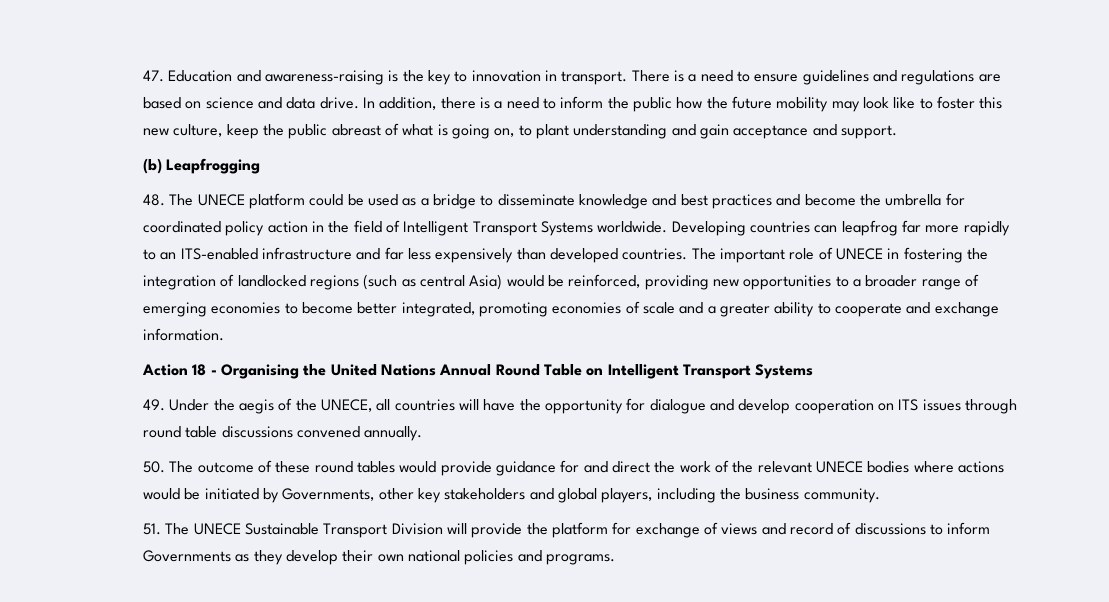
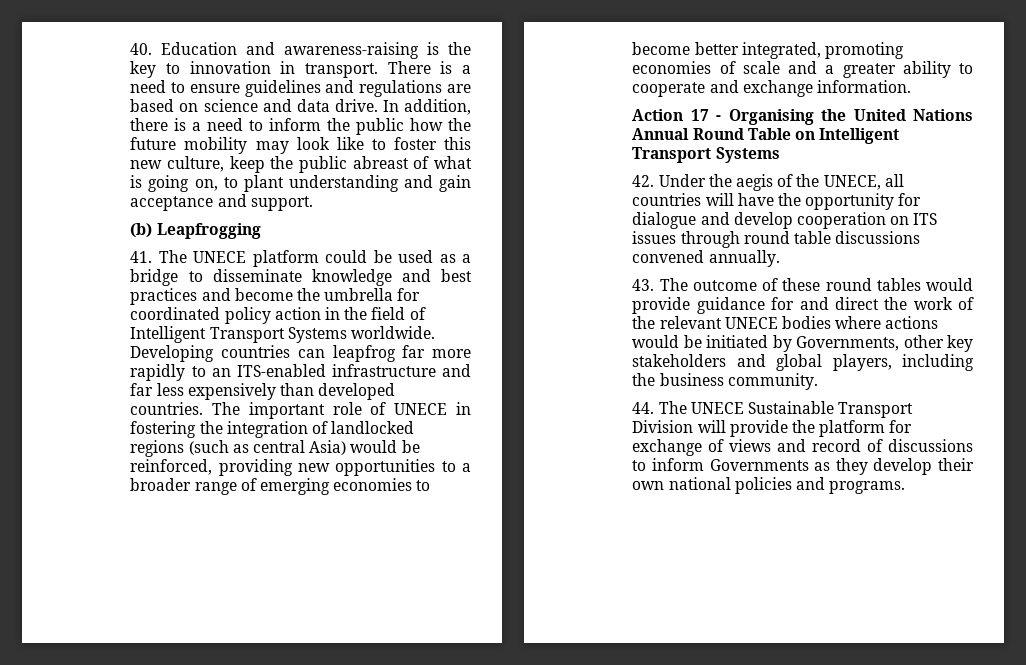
[143,70,165,82] 47. -> [130,43,153,55] 40.
[143,194,166,206] 48. -> [130,251,153,263] 41.
[192,364,207,376] 18 -> [690,109,709,121] 17
[143,399,166,411] 49. -> [632,175,655,187] 42.
[143,461,166,473] 50. -> [632,279,655,291] 43.
[143,523,162,535] 51. -> [632,402,655,414] 44.

